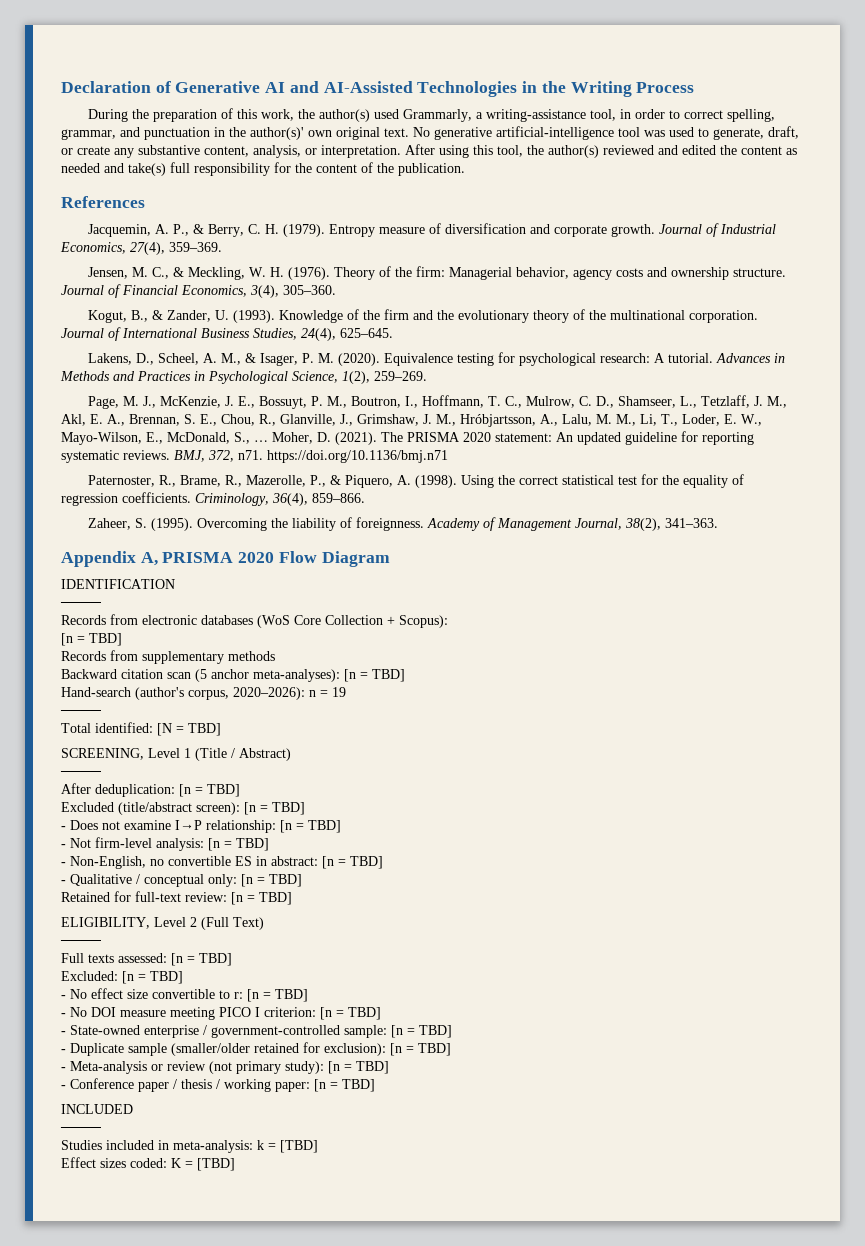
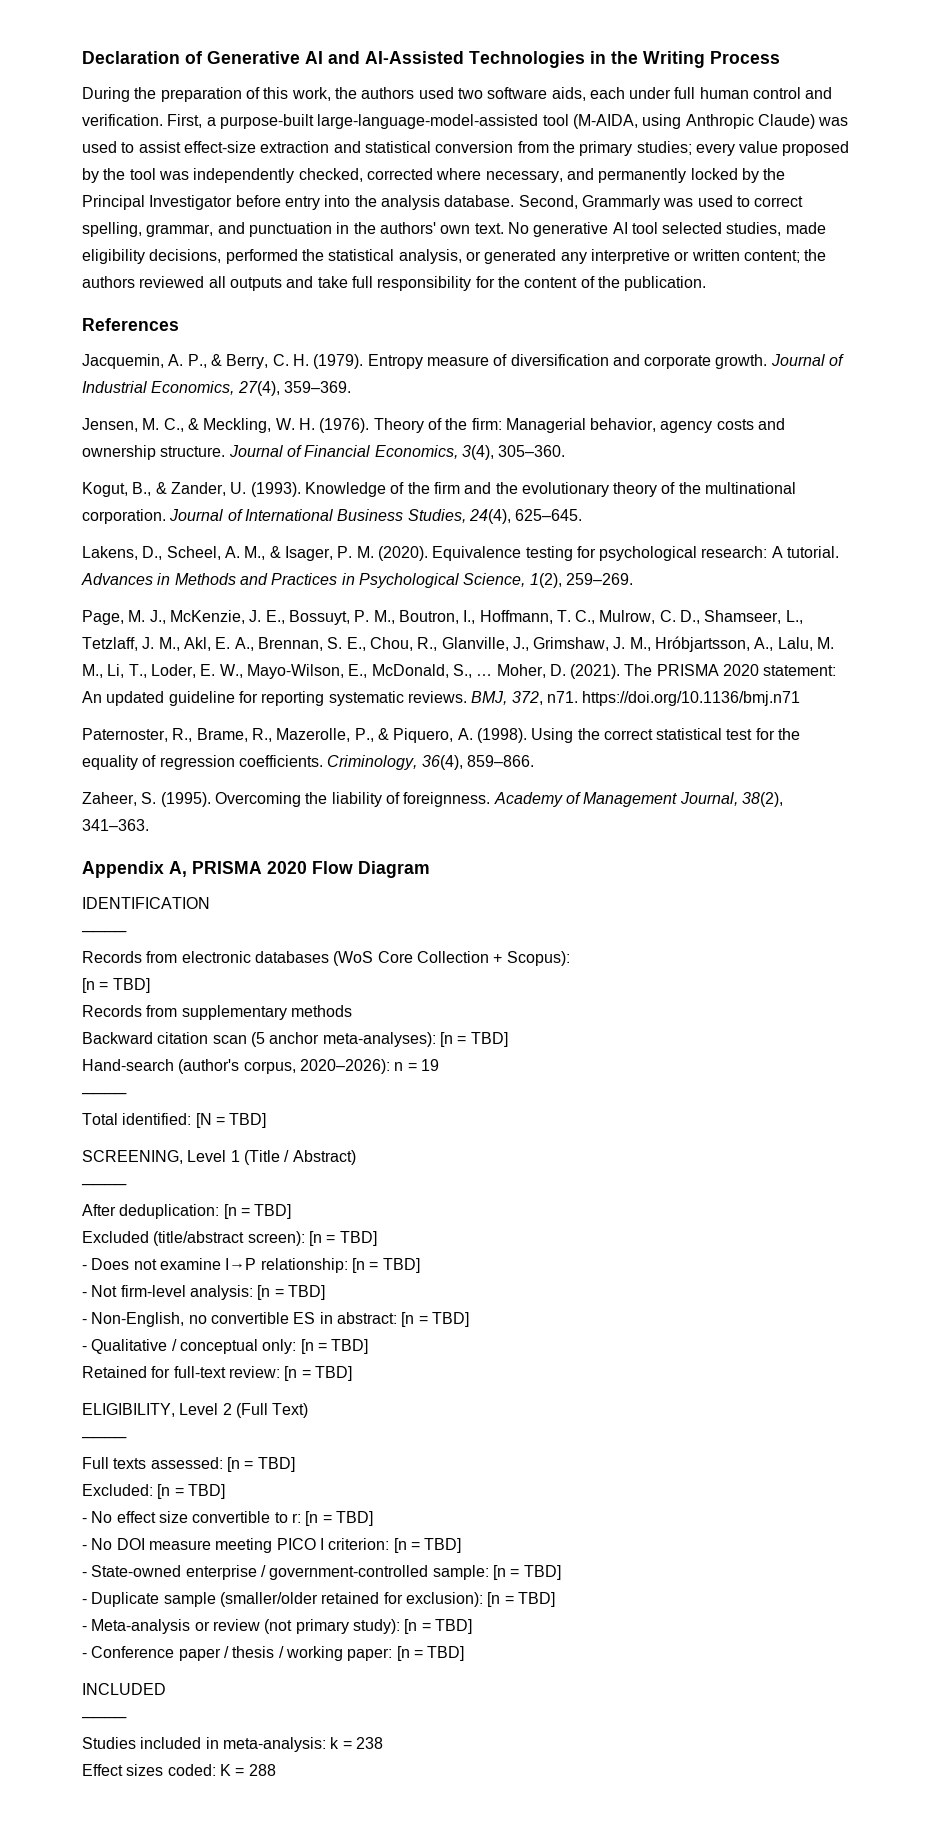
[319,109,666,122] author(s) used Grammarly, a writing-assistance tool, in order -> [361,87,833,101] [82,114,849,129] [82,141,850,156] [82,168,786,183] [82,195,733,210] authors used two software aids, each under full human control and verification. First, a purpose-built large-language-model-assisted tool (M-AIDA, using Anthropic Claude) was used to assist effect-size extraction and statistical conversion from the primary studies; every value proposed by the tool was independently checked, corrected where necessary, and permanently locked by the Principal Investigator before entry into the analysis database. Second, Grammarly was used
[250,126,799,140] [61,144,797,158] [61,163,166,176] author(s)' own original text. No generative artificial-intelligence tool was used to generate, draft, or create any substantive content, analysis, or interpretation. After using this tool, the author(s) reviewed and edited the content as needed and take(s) -> [379,222,826,237] [82,249,827,264] [82,276,348,291] authors' own text. No generative AI tool selected studies, made eligibility decisions, performed the statistical analysis, or generated any interpretive or written content; the authors reviewed all outputs and take
[280,1140,318,1153] [TBD] -> [355,1737,383,1749] 238
[197,1158,235,1171] [TBD] -> [248,1764,276,1776] 288

